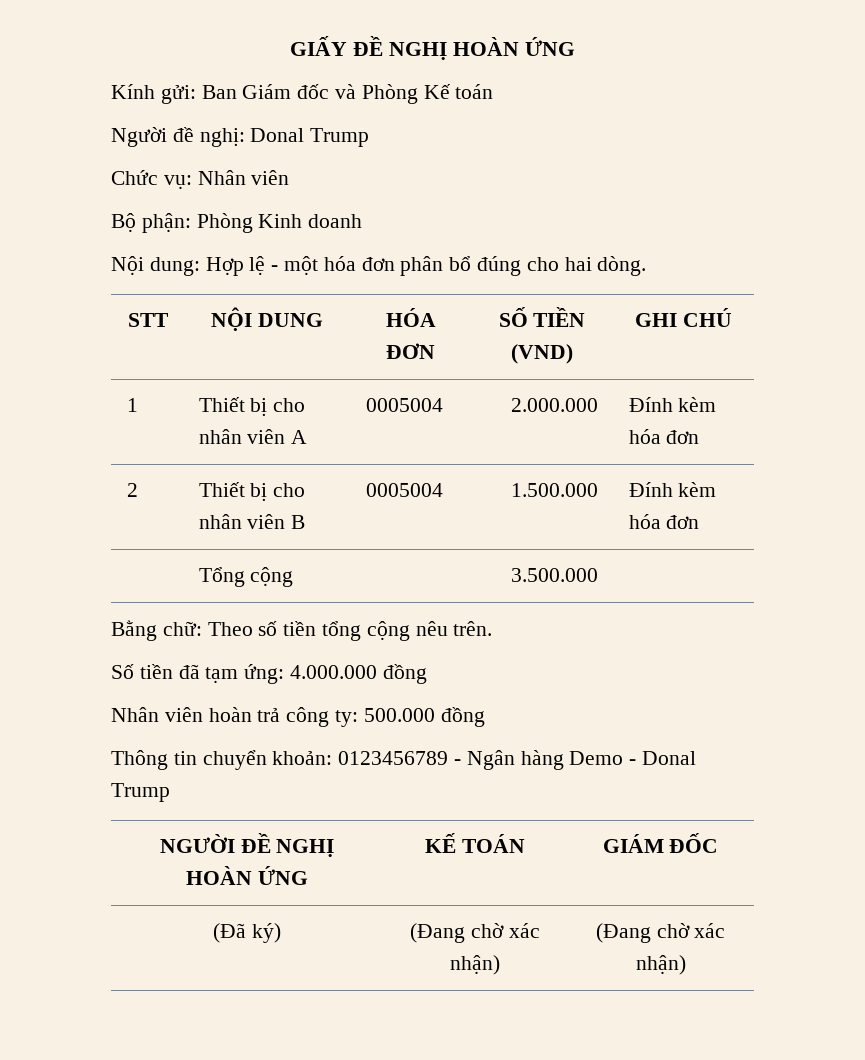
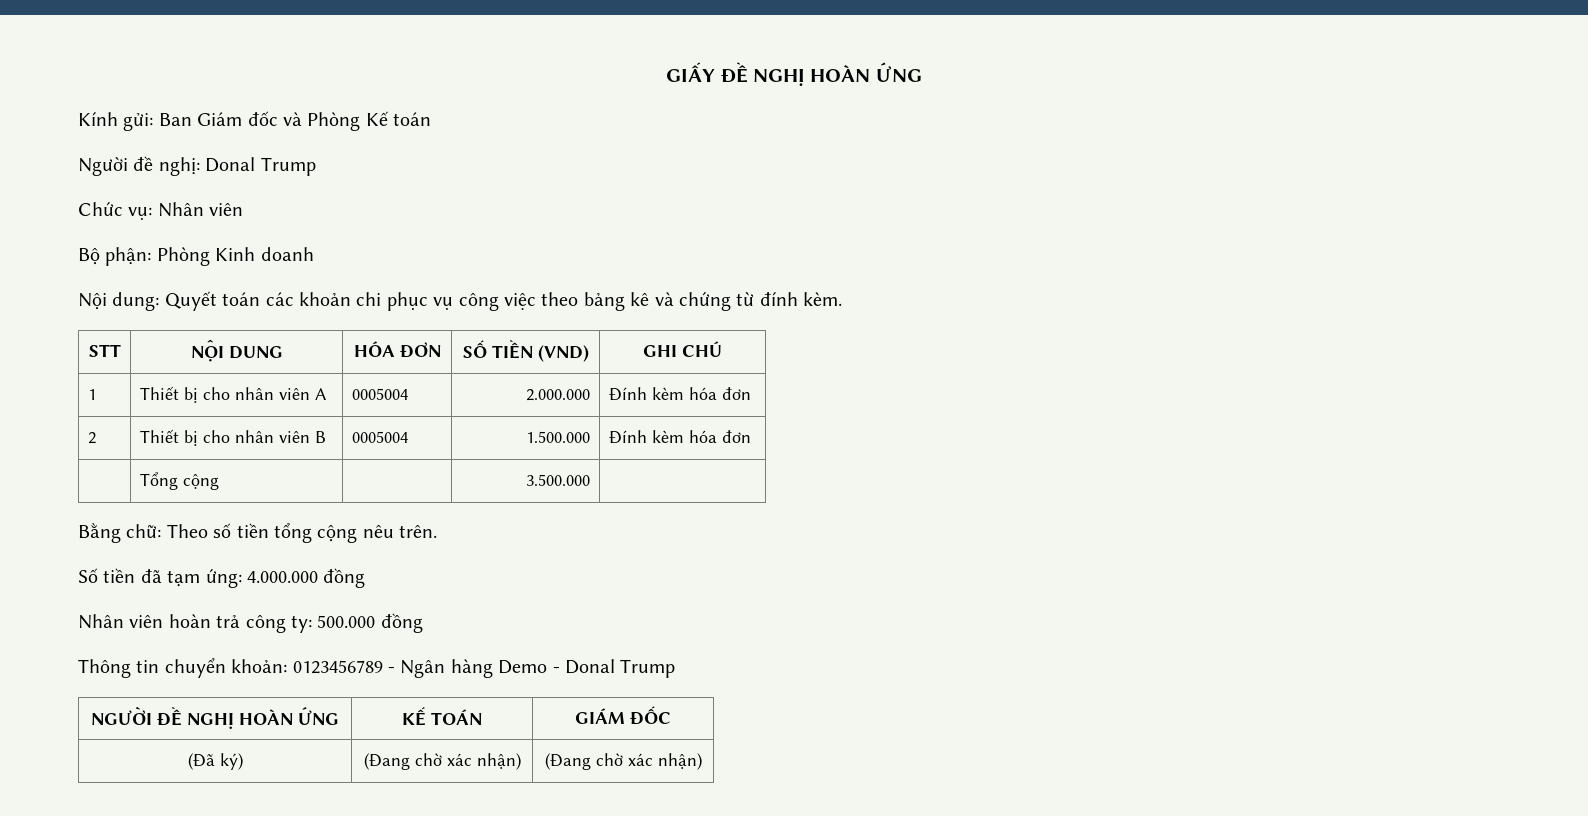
[205,256,647,276] Hợp lệ - một hóa đơn phân bổ đúng cho hai dòng. -> [164,291,843,311] Quyết toán các khoản chi phục vụ công việc theo bảng kê và chứng từ đính kèm.

